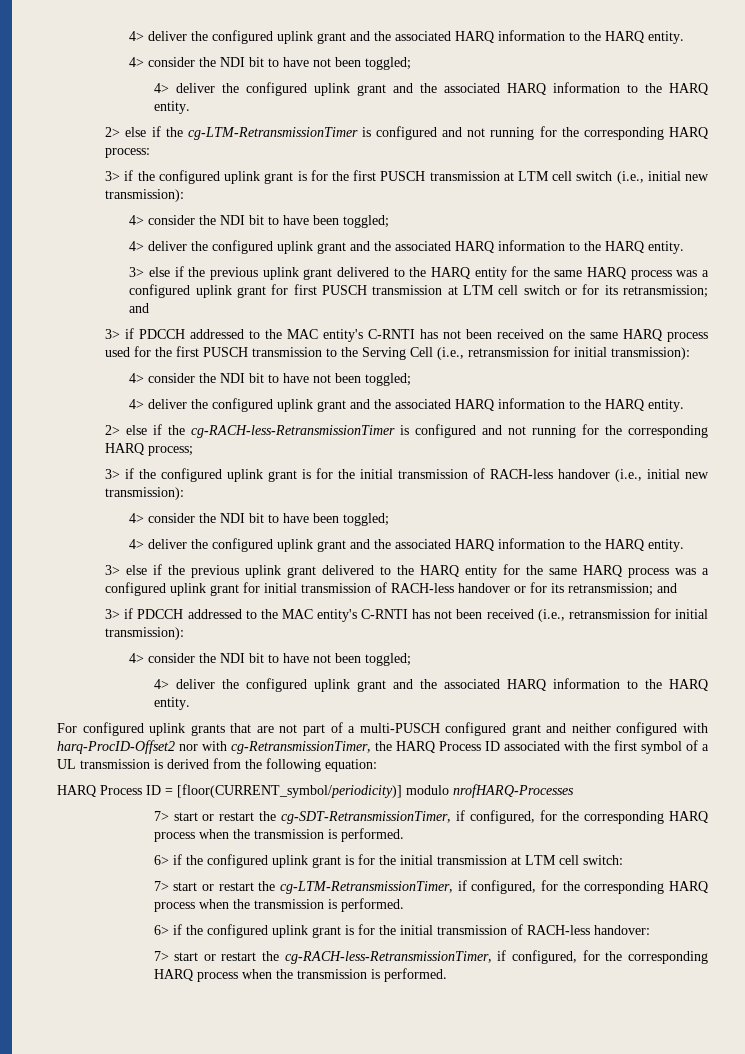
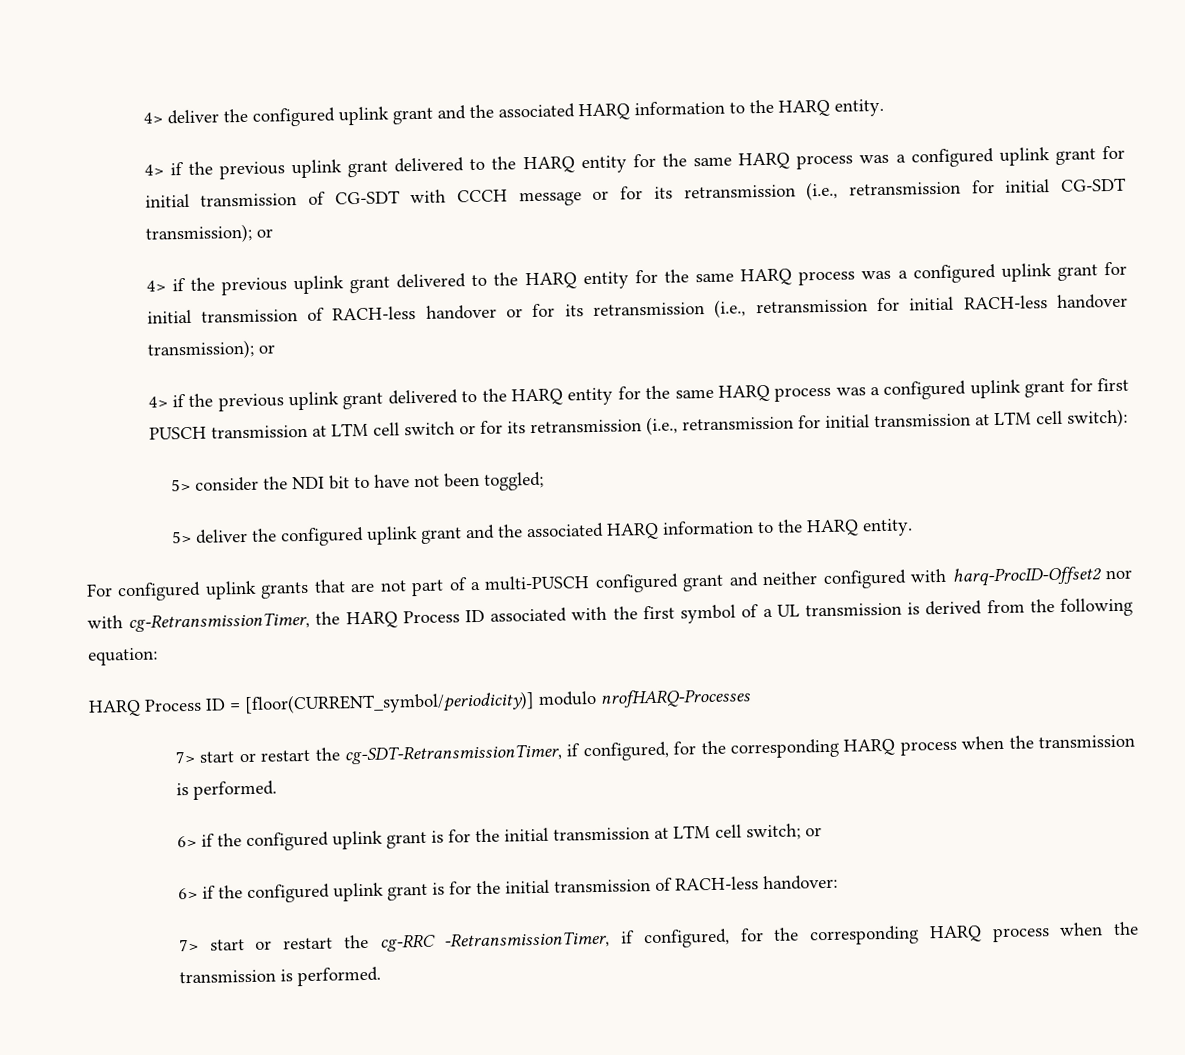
[148,57,412,70] [153,82,709,96] [153,101,190,114] [105,126,708,140] [105,148,151,158] [105,170,709,184] [105,189,185,202] [129,215,390,228] [129,240,685,254] [129,267,171,277] consider the NDI bit to have not been toggled; // 4> deliver the configured uplink grant and the associated HARQ information to the HARQ entity. // 2> else if the cg-LTM-RetransmissionTimer is configured and not running for the corresponding HARQ process: // 3> if the configured uplink grant is for the first PUSCH transmission at LTM cell switch (i.e., initial new transmission): // 4> consider the NDI bit to have been toggled; // 4> deliver the configured uplink grant and the associated HARQ information to the HARQ entity. // 3> else -> [169,145,1126,180] [144,177,1127,208] [144,223,273,244] [145,261,1128,296] [146,293,1128,324] [146,339,275,360] [147,396,168,408] if the previous uplink grant delivered to the HARQ entity for the same HARQ process was a configured uplink grant for initial transmission of CG-SDT with CCCH message or for its retransmission (i.e., retransmission for initial CG-SDT transmission); or // 4> if the previous uplink grant delivered to the HARQ entity for the same HARQ process was a configured uplink grant for initial transmission of RACH-less handover or for its retransmission (i.e., retransmission for initial RACH-less handover transmission); or // 4>
[622,285,708,298] [129,303,150,313] [105,328,708,342] [105,346,691,360] [129,373,412,386] [129,398,685,412] [105,424,708,438] [105,443,194,456] [105,468,710,482] [105,487,185,500] [129,513,390,526] [129,538,685,552] [105,564,710,578] [105,582,678,596] [105,608,709,622] [105,627,185,640] [129,653,412,666] [153,679,169,689] retransmission; and // 3> if PDCCH addressed to the MAC entity's C-RNTI has not been received on the same HARQ process used for the first PUSCH transmission to the Serving Cell (i.e., retransmission for initial transmission): // 4> consider the NDI bit to have not been toggled; // 4> deliver the configured uplink grant and the associated HARQ information to the HARQ entity. // 2> else if the cg-RACH-less-RetransmissionTimer is configured and not running for the corresponding HARQ process; // 3> if the configured uplink grant is for the initial transmission of RACH-less handover (i.e., initial new transmission): // 4> consider the NDI bit to have been toggled; // 4> deliver the configured uplink grant and the associated HARQ information to the HARQ entity. // 3> else if the previous uplink grant delivered to the HARQ entity for the same HARQ process was a configured uplink grant for initial transmission of RACH-less handover or for its retransmission; and // 3> if PDCCH addressed to the MAC entity's C-RNTI has not been received (i.e., retransmission for initial transmission): // 4> consider the NDI bit to have not been toggled; // 4> -> [529,408,1128,436] [171,471,545,492] [172,530,193,544] retransmission (i.e., retransmission for initial transmission at LTM cell switch): // 5> consider the NDI bit to have not been toggled; // 5>
[582,855,623,865] [153,880,708,894] [153,898,404,912] switch: // 7> start or restart the cg-LTM-RetransmissionTimer, if configured, for the corresponding HARQ process when the transmission is performed. -> [746,823,823,841] switch; or
[284,951,492,964] cg-RACH-less-RetransmissionTimer, -> [379,930,611,952] cg-RRC -RetransmissionTimer,

